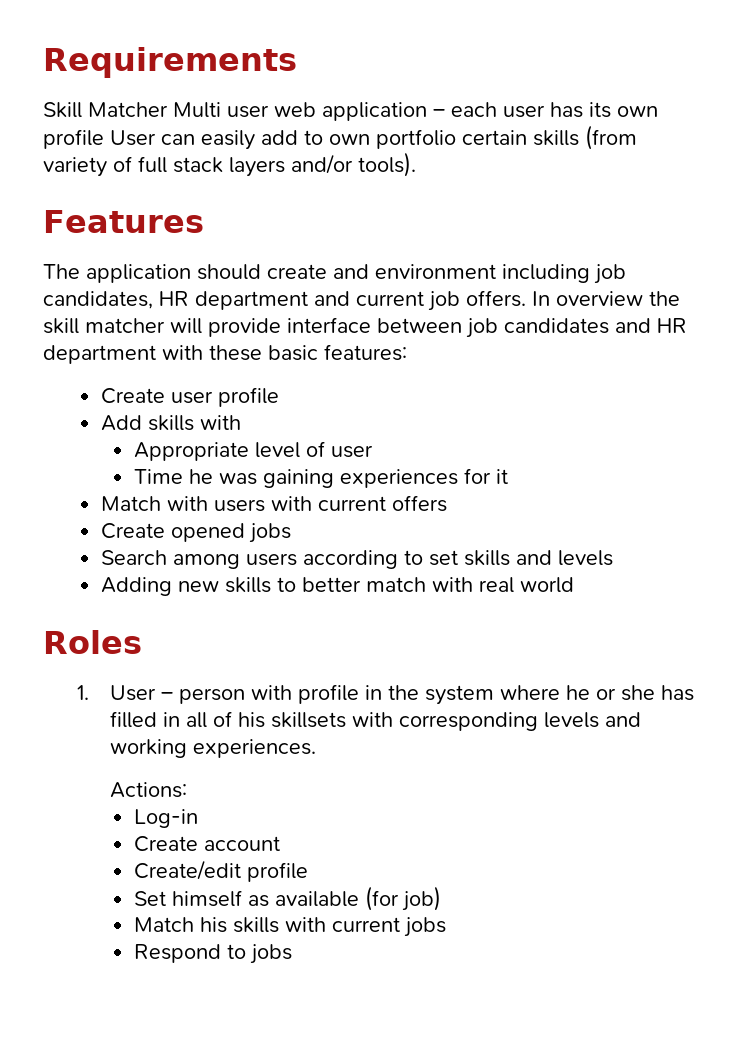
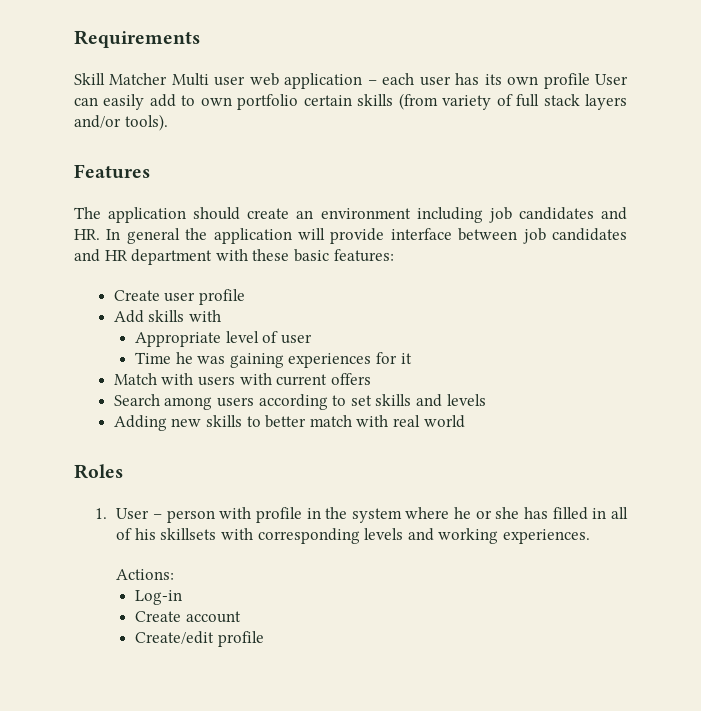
[333,264,369,279] and -> [296,210,314,219] an
[43,290,680,311] [43,318,165,334] candidates, HR department and current job offers. In overview the skill matcher -> [518,207,627,220] [74,228,292,244] candidates and HR. In general the application
[100,523,291,543] // Create opened jobs -> (371, 379) none
[134,886,442,911] [134,917,447,937] [134,944,293,964] // Set himself as available (for job) // Match his skills with current jobs // Respond to jobs -> (264, 639) none

